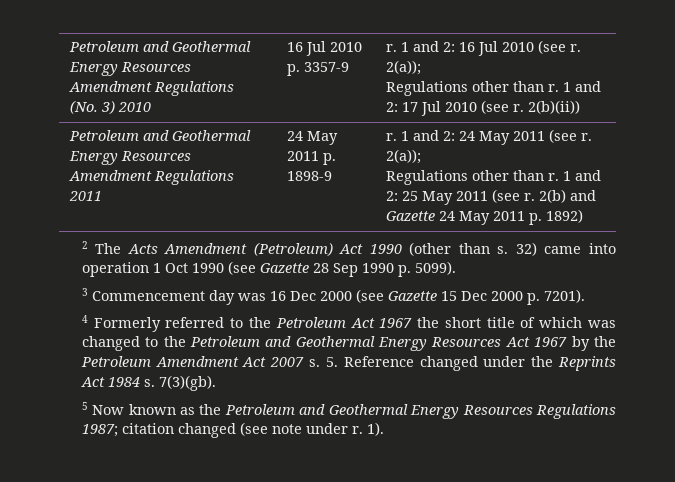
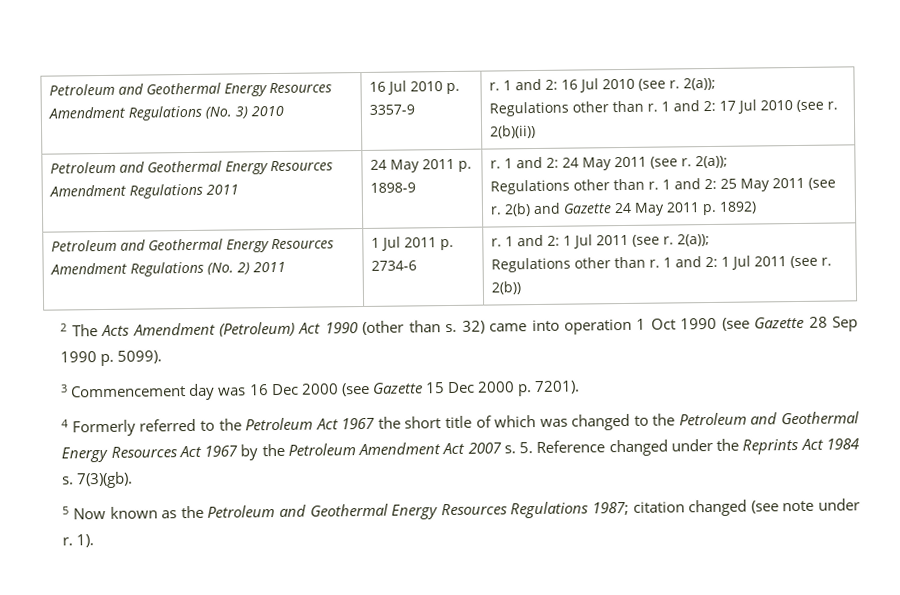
(584, 216) none -> [51,238,335,253] [50,261,287,277] [371,236,455,251] [371,260,418,271] [491,233,711,249] [491,255,833,273] [491,281,522,295] // Petroleum and Geothermal Energy Resources Amendment Regulations (No. 2) 2011 | 1 Jul 2011 p. 2734-6 | r. 1 and 2: 1 Jul 2011 (see r. 2(a)); // Regulations other than r. 1 and 2: 1 Jul 2011 (see r. 2(b))

